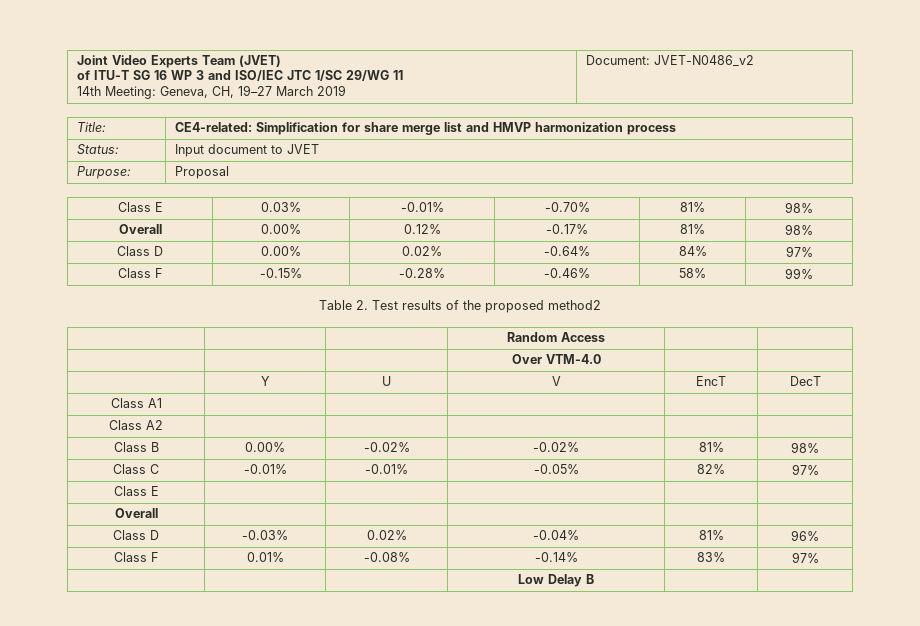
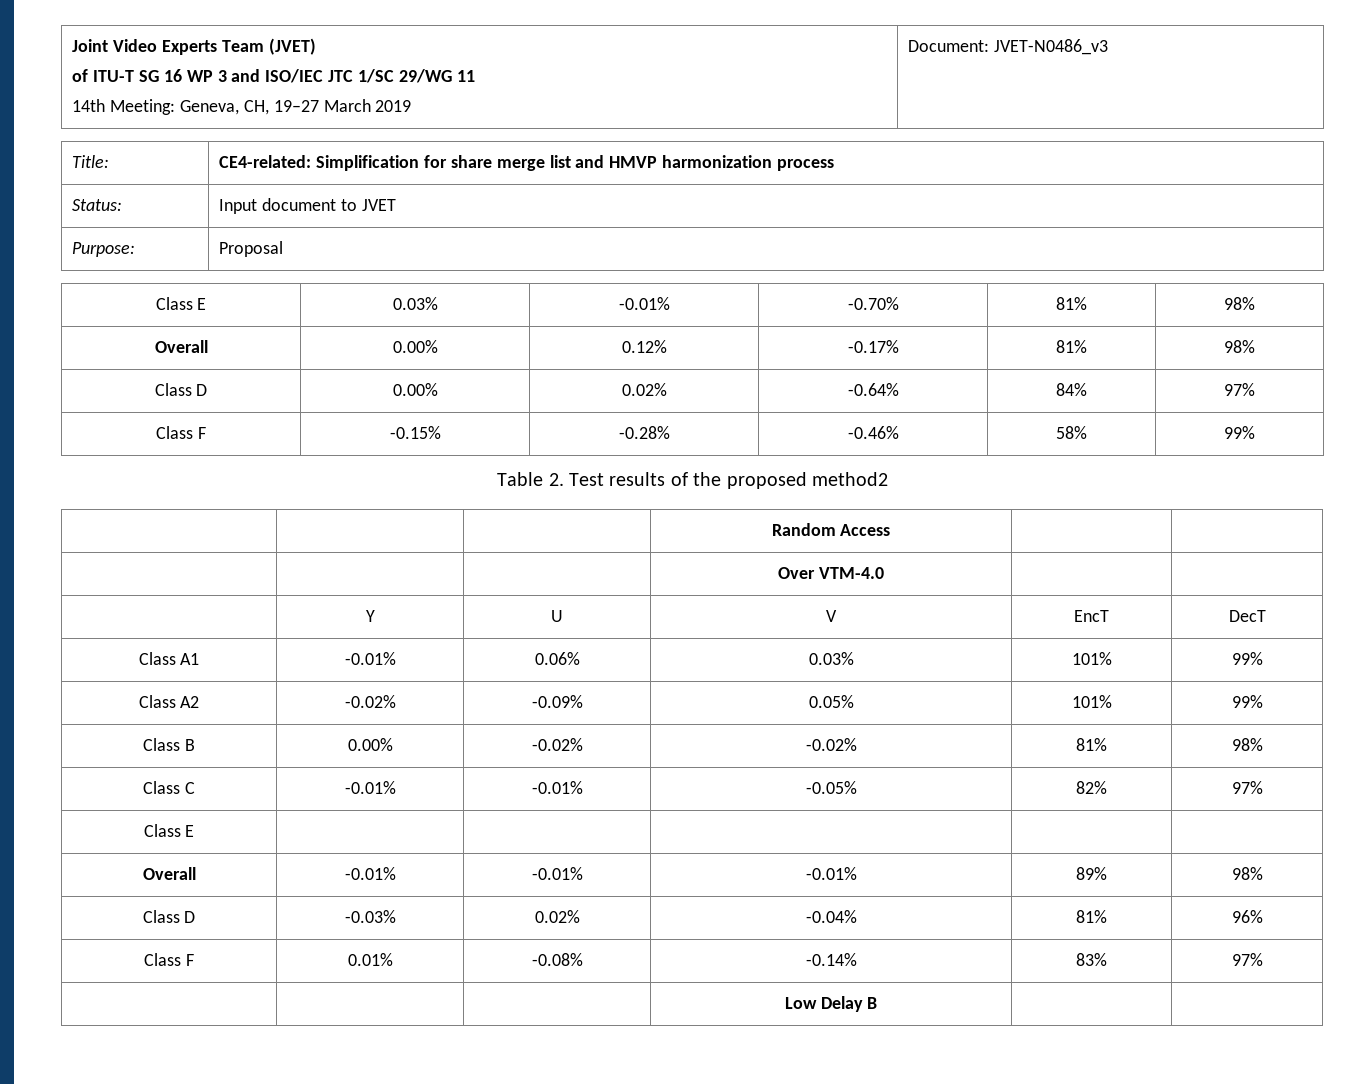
[653,55,754,67] JVET-N0486_v2 -> [994,39,1109,55] JVET-N0486_v3
[109,420,163,430] | | | | // Class A2 | | | | | -> [344,652,396,665] [534,652,580,665] [808,652,854,665] [1071,652,1112,665] [1231,652,1263,665] [138,695,200,708] [344,695,396,708] [531,695,583,708] [808,695,854,708] [1071,695,1112,708] [1231,695,1263,708] -0.01% | 0.06% | 0.03% | 101% | 99% // Class A2 | -0.02% | -0.09% | 0.05% | 101% | 99%
(158, 513) | | | | -> [344,867,396,880] [531,867,583,880] [805,867,857,880] [1076,867,1107,880] [1231,867,1263,880] -0.01% | -0.01% | -0.01% | 89% | 98%

